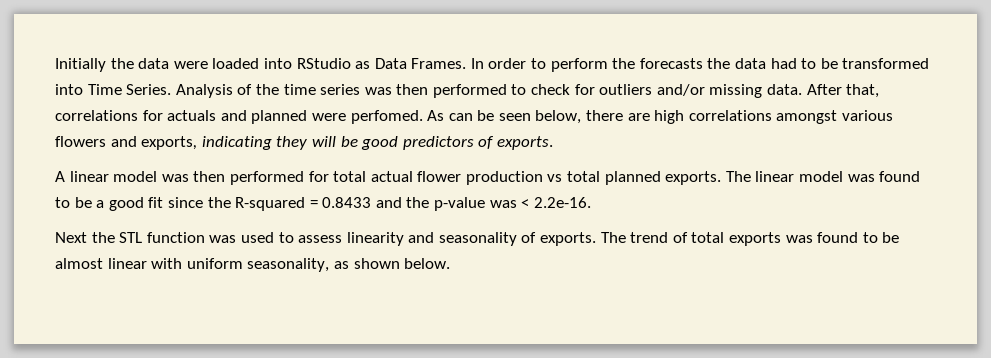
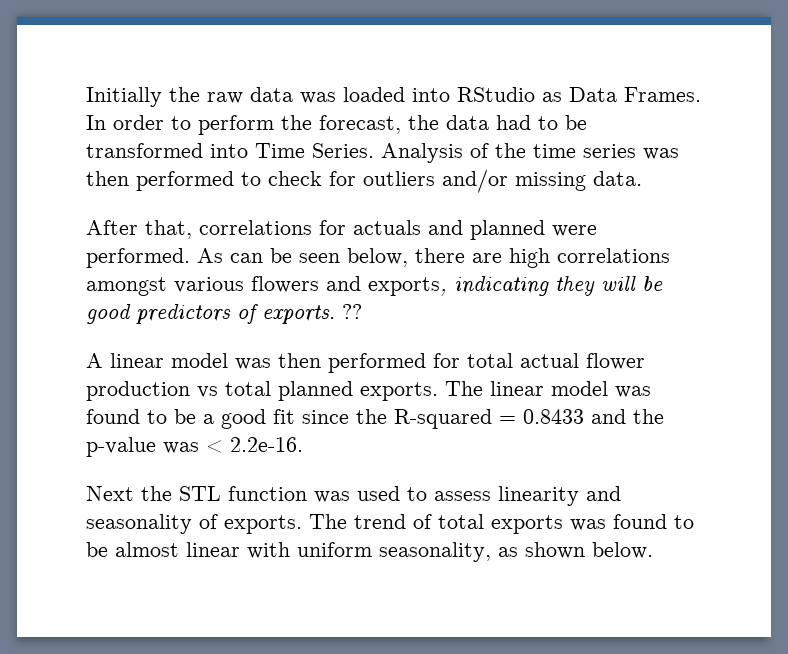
[138,58,208,69] data were -> [207,87,336,104] raw data was
[639,58,703,69] forecasts -> [319,115,401,134] forecast,
(803, 89) none -> (642, 178) //
[350,110,423,124] perfomed. -> [86,248,190,268] performed.
(553, 143) none -> [342,304,362,319] ??

